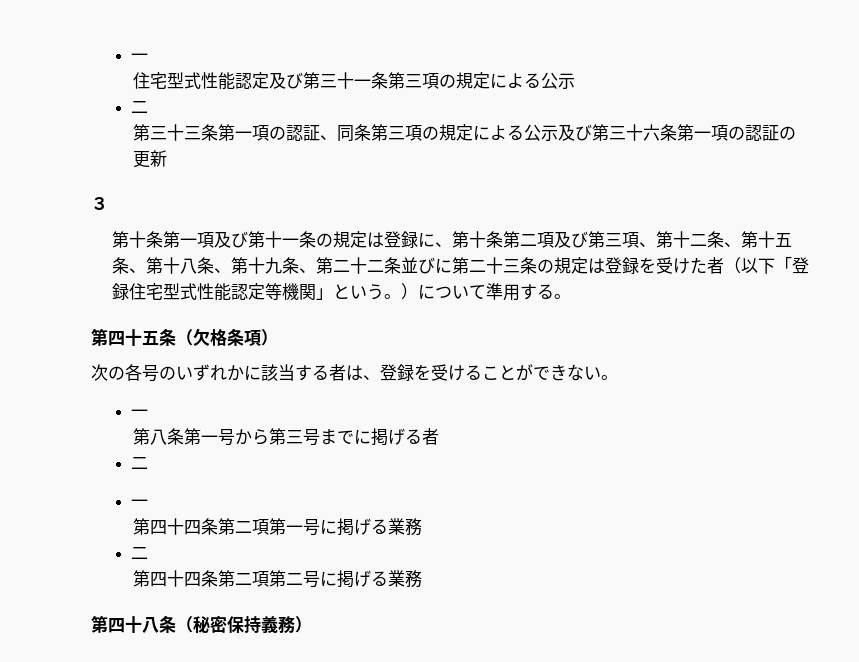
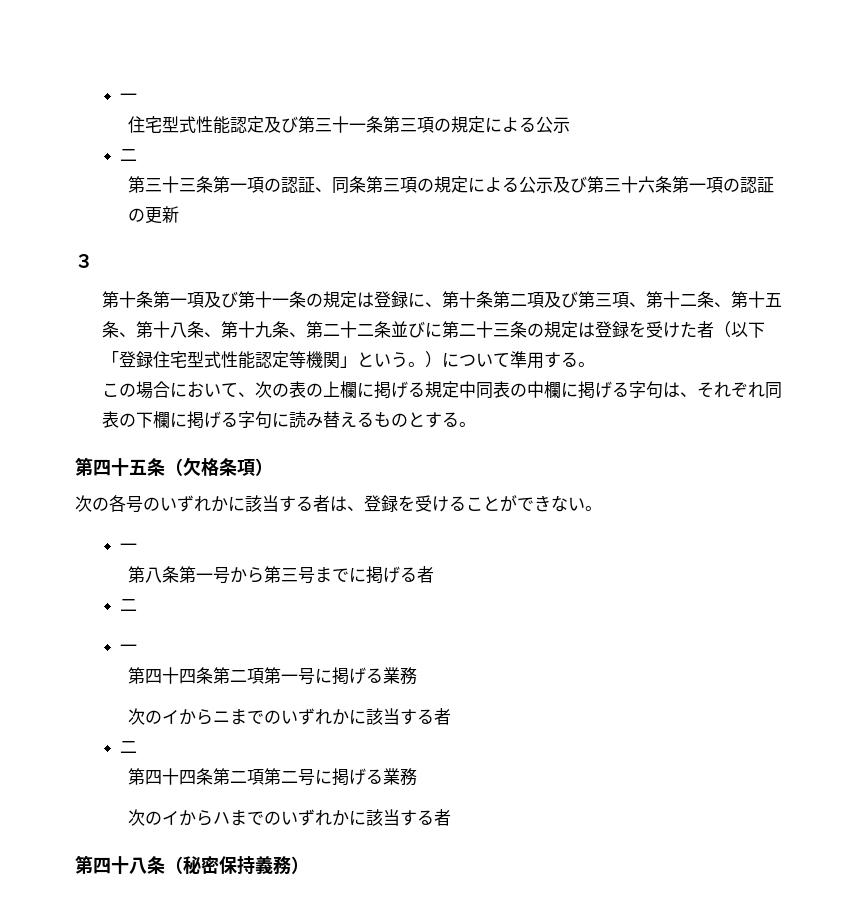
(572, 296) none -> [101,381,782,399] [101,411,476,429] // この場合において、次の表の上欄に掲げる規定中同表の中欄に掲げる字句は、それぞれ同表の下欄に掲げる字句に読み替えるものとする。
(423, 527) none -> [128,708,452,725] // 次のイからニまでのいずれかに該当する者
(423, 579) none -> [128,809,452,826] // 次のイからハまでのいずれかに該当する者

